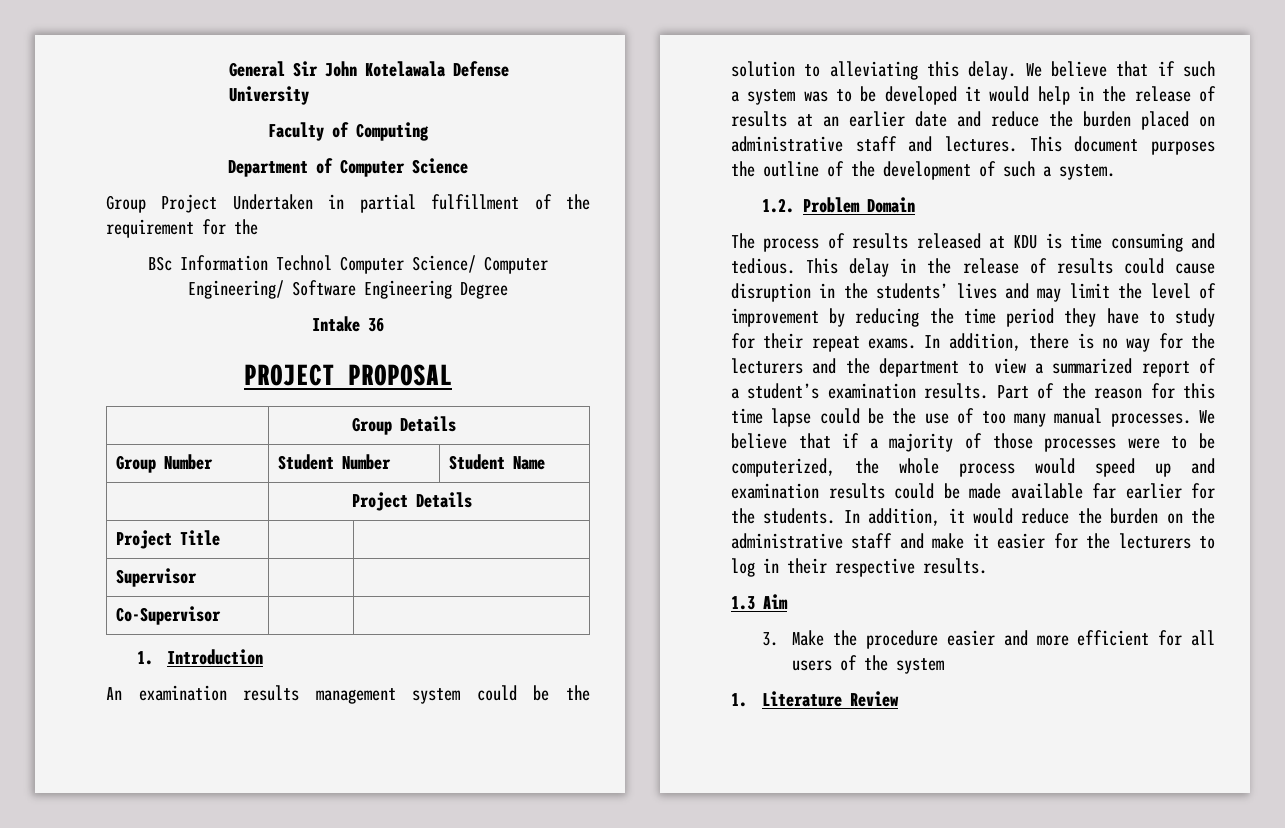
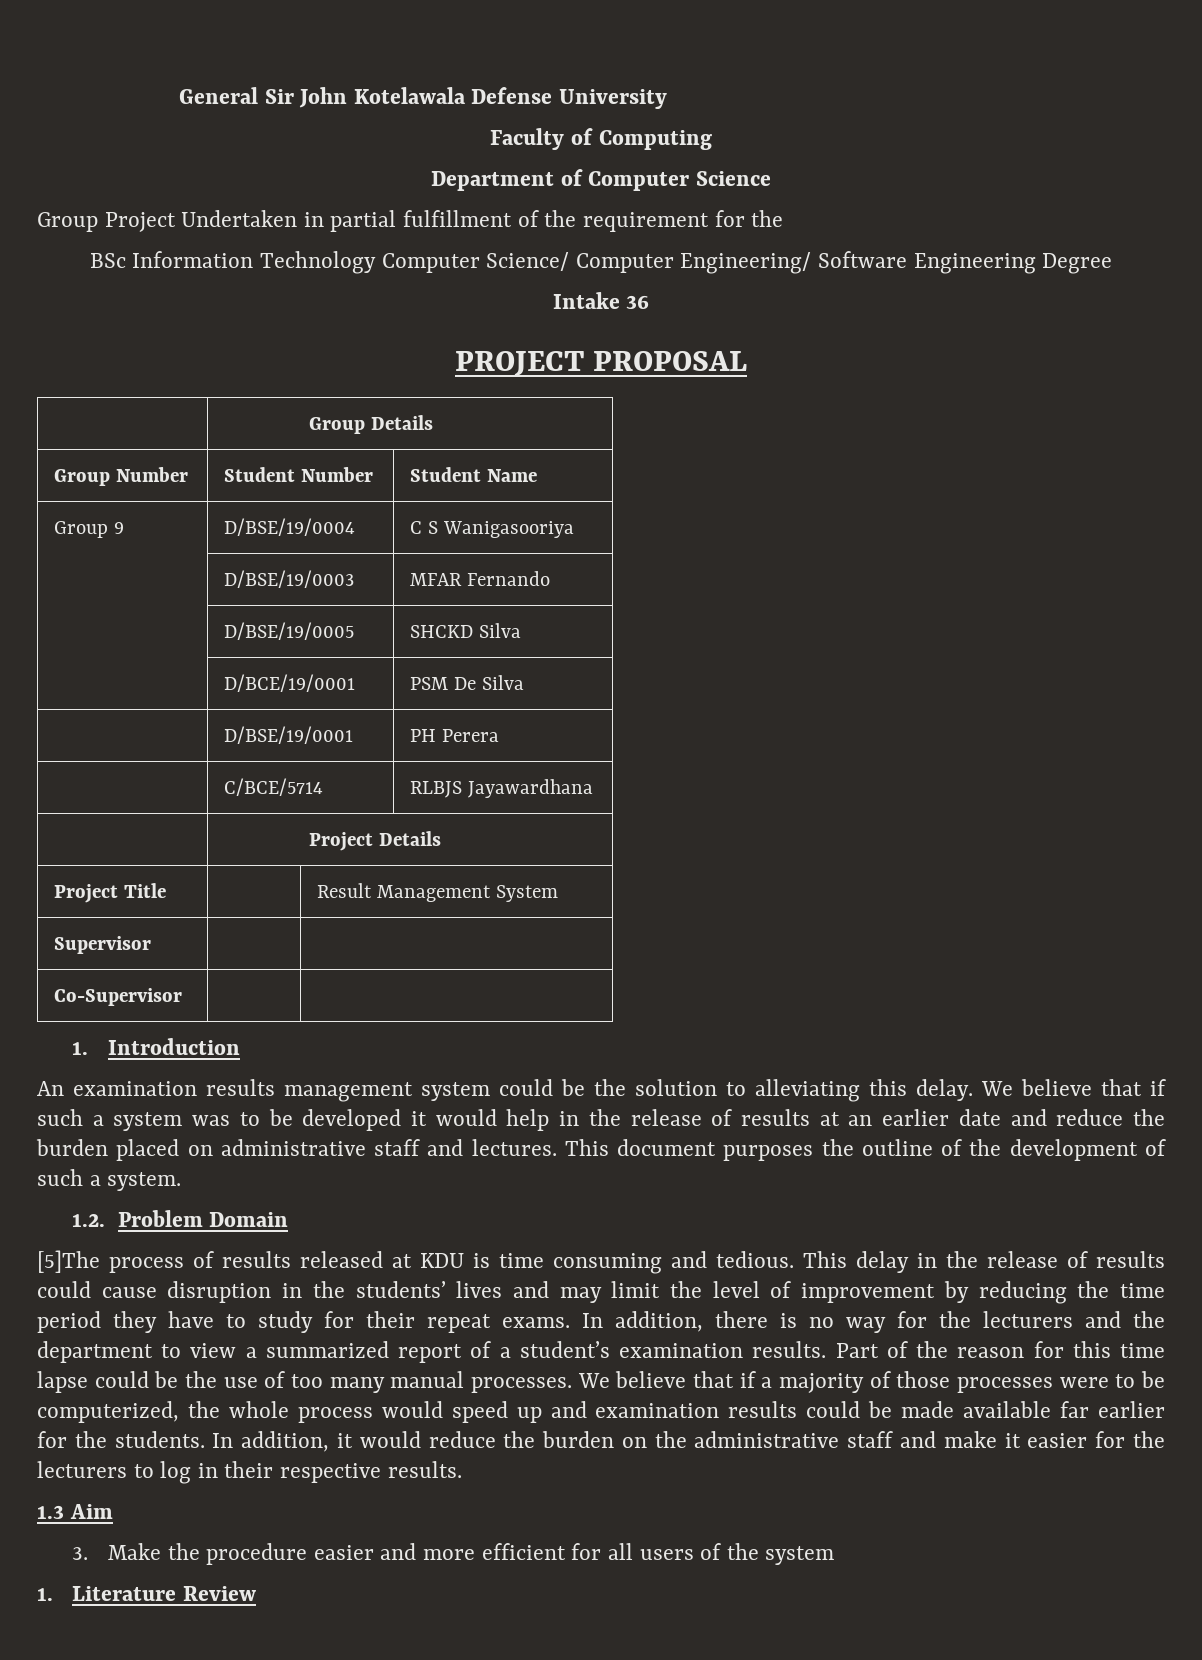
[276,255,332,271] Technol -> [259,251,376,274] Technology
(546, 463) none -> [53,521,124,538] [223,518,355,536] [409,521,574,538] [223,570,354,588] [409,571,550,586] [223,622,354,640] [409,623,521,638] [223,674,355,692] [409,675,524,690] [223,726,353,744] [409,729,499,742] [223,778,323,796] [409,779,593,798] // Group 9 | D/BSE/19/0004 | C S Wanigasooriya // | D/BSE/19/0003 | MFAR Fernando // | D/BSE/19/0005 | SHCKD Silva // | D/BCE/19/0001 | PSM De Silva // | D/BSE/19/0001 | PH Perera // | C/BCE/5714 | RLBJS Jayawardhana
(221, 538) none -> [316,883,558,902] Result Management System
[731,233,755,249] The -> [37,1250,100,1273] [5]The

